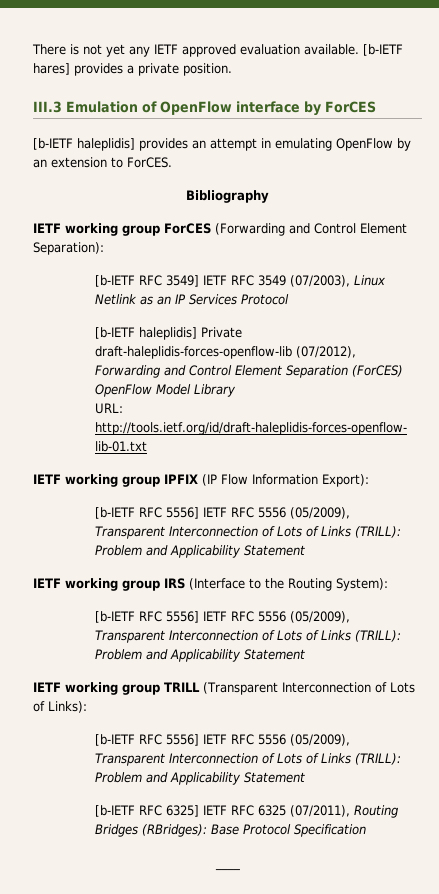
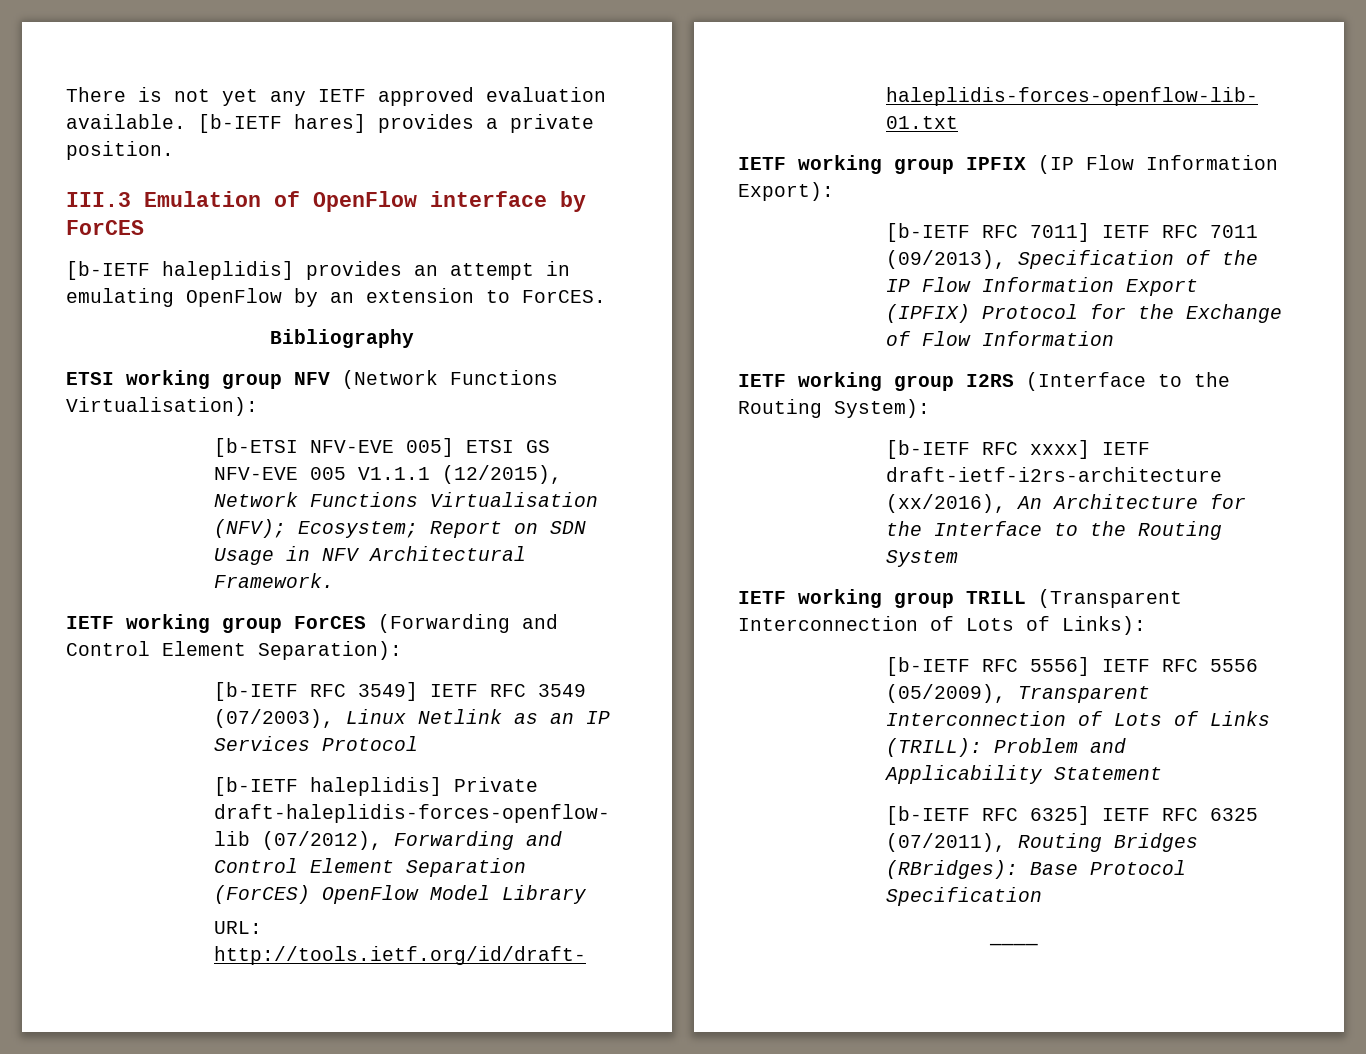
(269, 196) none -> [66,370,558,389] [66,397,258,416] [213,438,550,457] [213,465,562,484] [213,492,598,507] [213,519,586,538] [213,546,526,565] [213,573,334,588] // ETSI working group NFV (Network Functions Virtualisation): // [b-ETSI NFV-EVE 005] ETSI GS NFV-EVE 005 V1.1.1 (12/2015), Network Functions Virtualisation (NFV); Ecosystem; Report on SDN Usage in NFV Architectural Framework.
[166,507,351,519] [95,526,402,539] [95,545,306,558] [33,578,185,591] 5556] IETF RFC 5556 (05/2009), Transparent Interconnection of Lots of Links (TRILL): Problem and Applicability Statement // IETF working group IRS -> [1029,223,1258,242] [885,250,1258,269] [885,277,1198,296] [885,304,1282,323] [885,331,1114,346] [738,372,1014,391] 7011] IETF RFC 7011 (09/2013), Specification of the IP Flow Information Export (IPFIX) Protocol for the Exchange of Flow Information // IETF working group I2RS
[166,611,351,623] [95,630,402,643] [95,649,306,662] 5556] IETF RFC 5556 (05/2009), Transparent Interconnection of Lots of Links (TRILL): Problem and Applicability Statement -> [1029,440,1150,459] [885,467,1222,482] [885,494,1246,513] [885,521,1222,540] [885,550,958,567] xxxx] IETF draft-ietf-i2rs-architecture (xx/2016), An Architecture for the Interface to the Routing System

